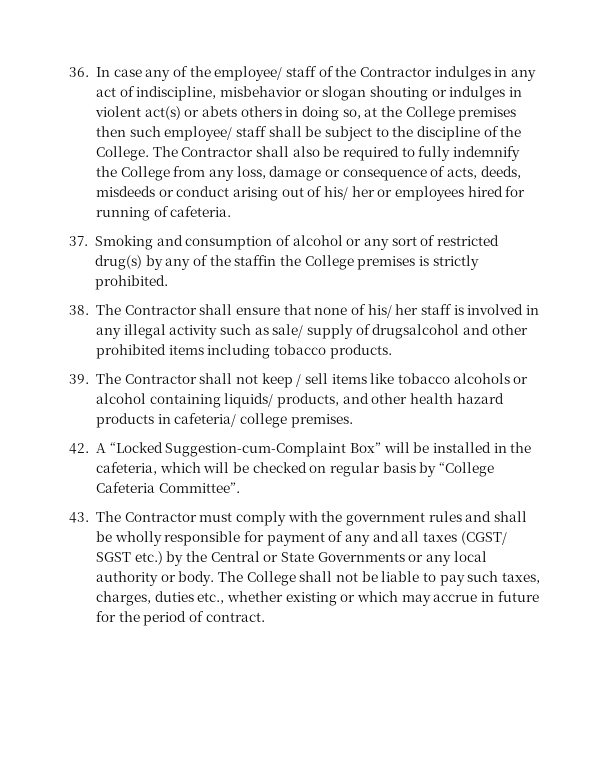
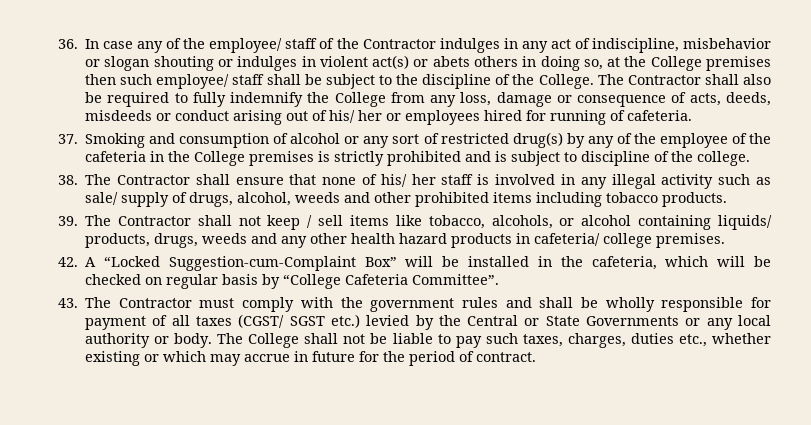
[234,255,277,266] staffin -> [659,133,771,148] [85,151,165,162] employee of the cafeteria in
[95,275,169,290] prohibited. -> [387,151,751,166] prohibited and is subject to discipline of the college.
[372,324,460,339] drugsalcohol -> [189,192,341,207] drugs, alcohol, weeds
[397,373,510,384] tobacco alcohols -> [428,215,553,229] tobacco, alcohols,
[342,393,369,404] and -> [154,233,308,248] drugs, weeds and any
[345,531,399,546] any and -> (168, 320) none
(163, 558) none -> [366,315,410,326] levied

